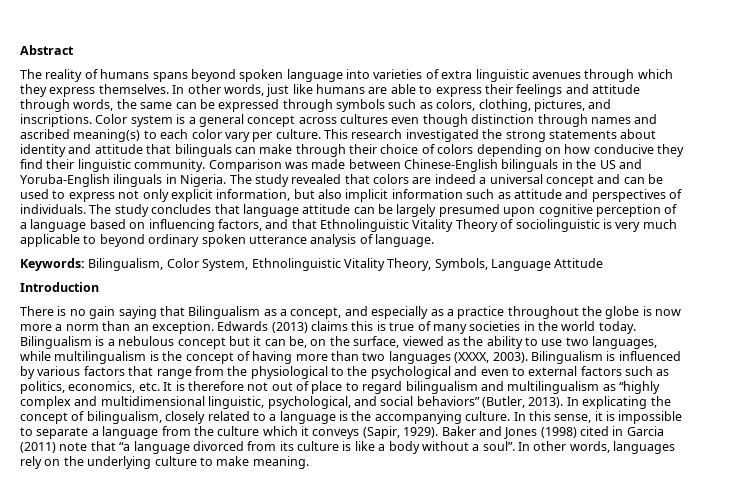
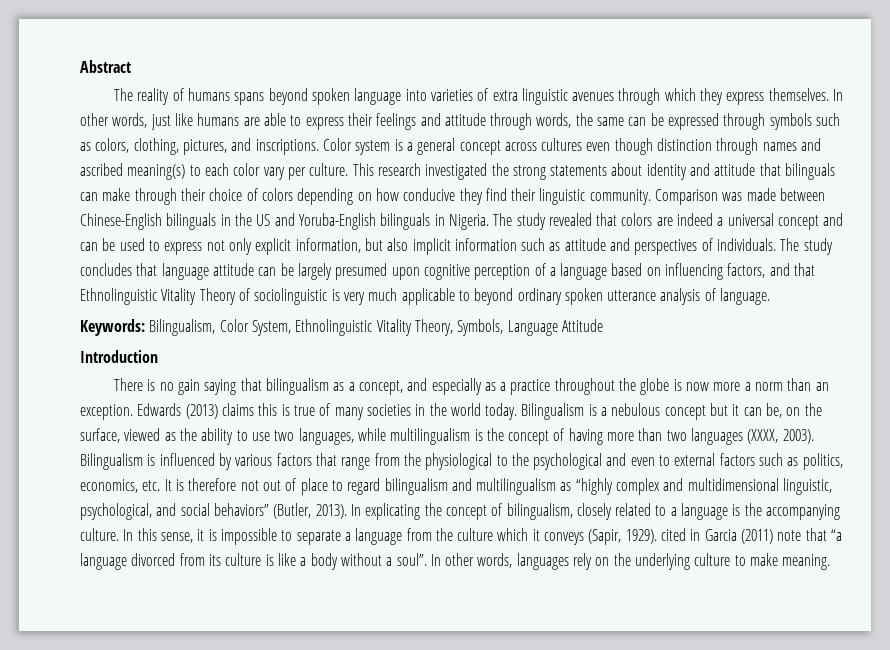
[113,174,163,187] ilinguals -> [380,213,431,230] bilinguals
[188,306,261,319] Bilingualism -> [265,378,329,395] bilingualism
[441,426,577,439] Baker and Jones (1998) -> (657, 536) none

